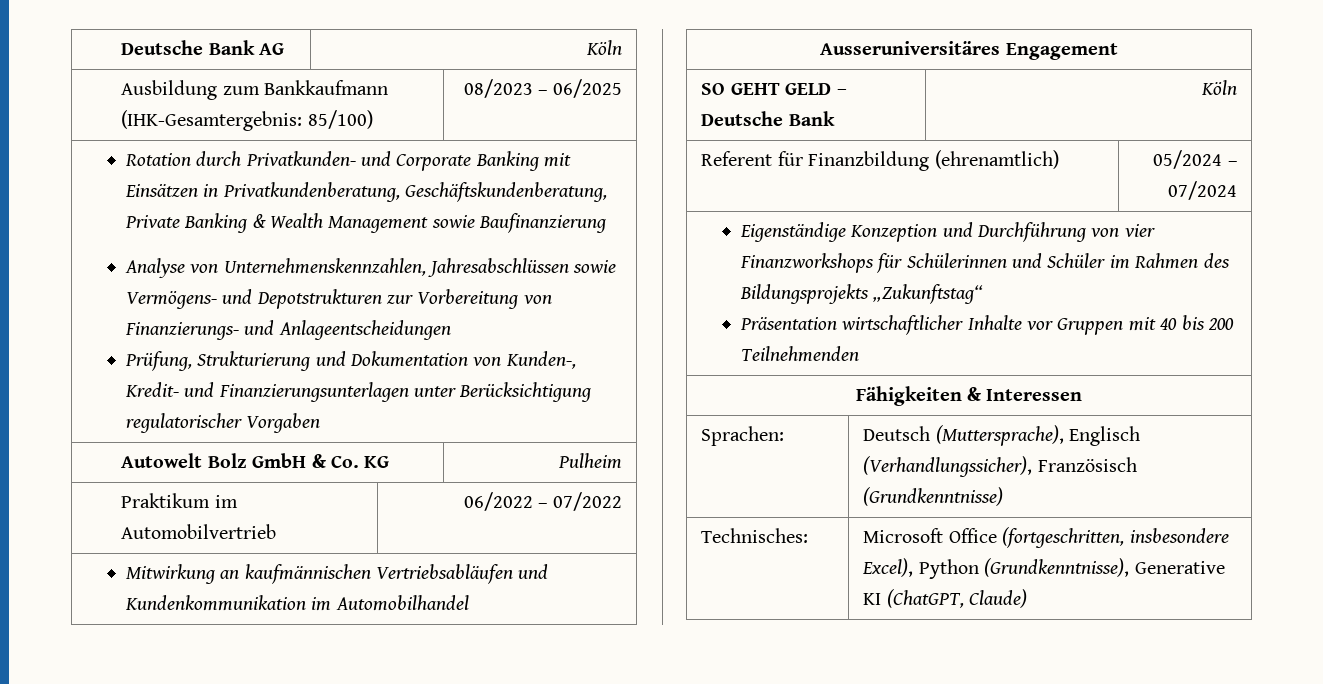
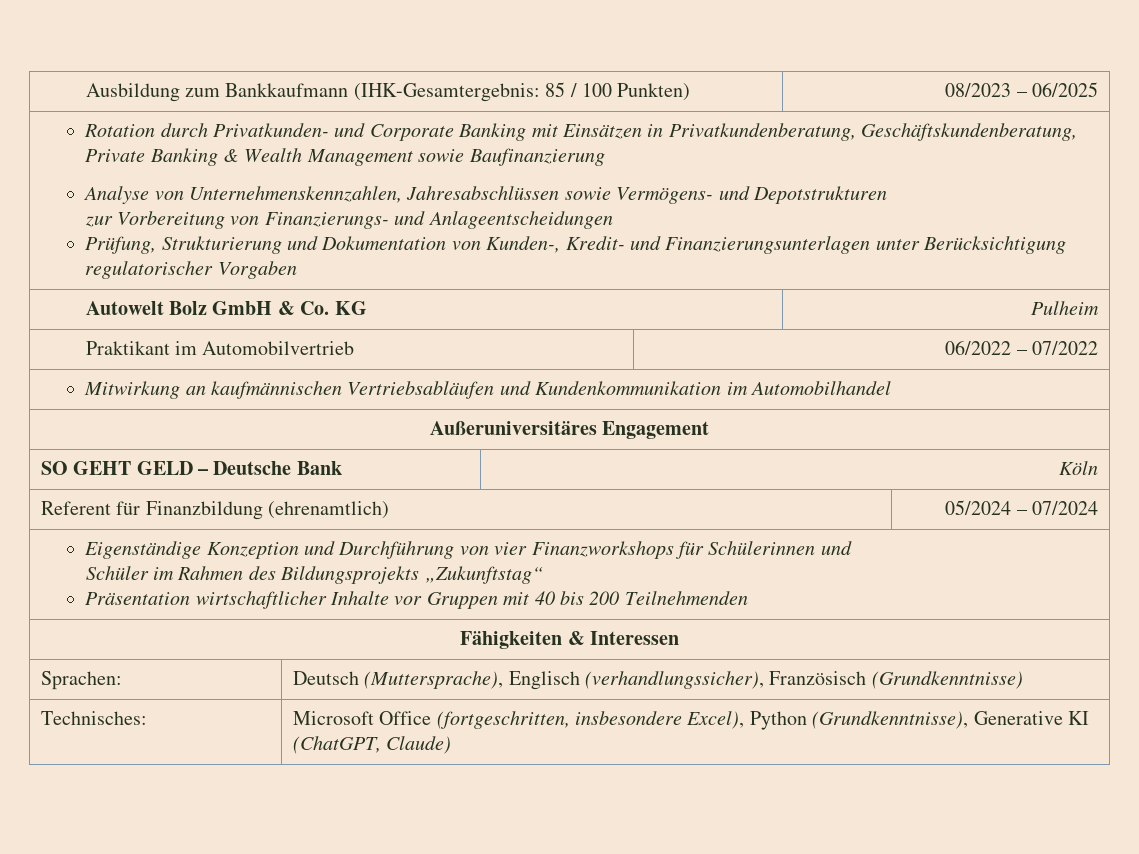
[121,40,285,55] [585,40,622,55] [121,80,389,100] [121,110,373,131] Deutsche Bank AG | Köln // Ausbildung zum Bankkaufmann (IHK-Gesamtergebnis: 85/100) -> [85,82,691,102] Ausbildung zum Bankkaufmann (IHK-Gesamtergebnis: 85 / 100 Punkten)
(382, 299) none -> (888, 195) //
[121,493,211,508] Praktikum -> [85,341,170,355] Praktikant
[820,41,1001,55] Ausseruniversitäres -> [429,421,597,435] Außeruniversitäres
(1043, 260) none -> (852, 548) //
[863,456,1033,477] (Verhandlungssicher), -> [585,671,765,689] (verhandlungssicher),

